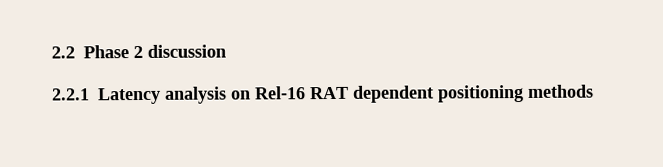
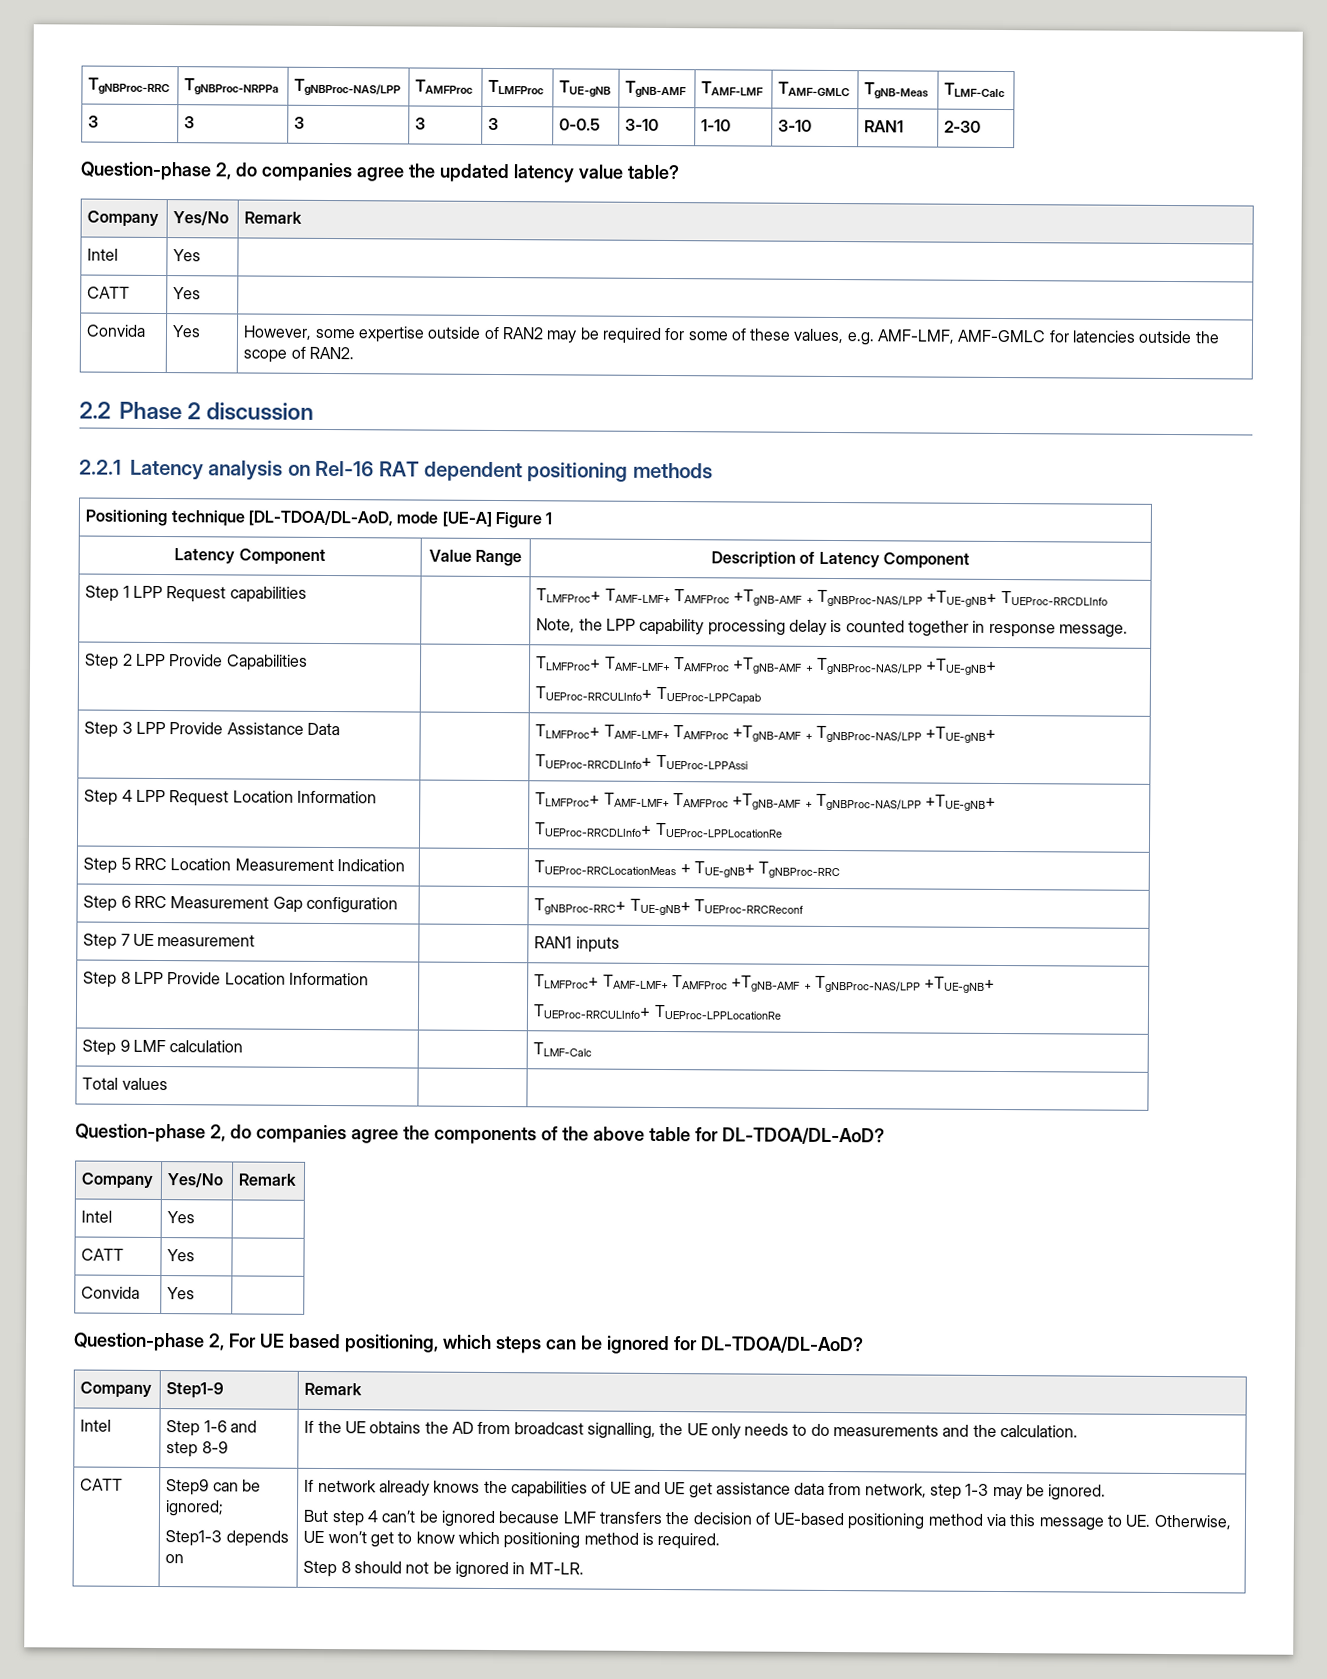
(51, 52) none -> [88,77,171,96] [184,78,280,96] [294,78,402,97] [415,79,474,94] [488,79,545,95] [559,80,612,98] [625,80,688,99] [701,81,765,96] [778,81,851,97] [864,82,930,100] [944,82,1006,98] [88,115,100,128] [184,116,196,129] [294,116,306,129] [415,117,427,130] [488,117,500,131] [559,118,601,131] [625,118,660,131] [701,119,732,132] [778,119,813,132] [864,120,905,133] [944,120,982,133] [80,161,680,183] [87,210,160,227] [173,211,230,226] [244,211,303,224] [87,248,119,261] [173,249,202,262] [87,286,131,299] [173,287,202,300] [86,324,147,337] [172,325,202,338] [243,325,1220,346] [243,346,354,363] TgNBProc-RRC | TgNBProc-NRPPa | TgNBProc-NAS/LPP | TAMFProc | TLMFProc | TUE-gNB | TgNB-AMF | TAMF-LMF | TAMF-GMLC | TgNB-Meas | TLMF-Calc // 3 | 3 | 3 | 3 | 3 | 0-0.5 | 3-10 | 1-10 | 3-10 | RAN1 | 2-30 // Question-phase 2, do companies agree the updated latency value table? // Company | Yes/No | Remark // Intel | Yes | // CATT | Yes | // Convida | Yes | However, some expertise outside of RAN2 may be required for some of these values, e.g. AMF-LMF, AMF-GMLC for latencies outside the scope of RAN2. //
(594, 91) none -> [85,509,553,529] [174,548,326,565] [428,549,523,567] [711,551,970,569] [85,585,307,603] [536,588,1108,607] [536,618,1128,638] [84,653,308,671] [536,656,998,675] [535,686,761,705] [84,721,340,738] [535,724,997,743] [535,754,748,770] [84,789,377,807] [535,792,997,811] [535,822,783,838] [83,857,405,874] [534,860,841,879] [83,895,398,914] [534,898,804,916] [83,933,256,950] [534,936,620,953] [83,971,369,988] [534,974,996,993] [533,1004,782,1020] [82,1039,244,1056] [533,1042,593,1057] [82,1077,168,1091] [75,1123,885,1145] [81,1172,155,1189] [167,1173,225,1188] [238,1173,298,1186] [81,1210,113,1223] [167,1211,196,1224] [81,1248,125,1261] [167,1249,196,1262] [81,1286,141,1299] [167,1287,196,1300] [73,1332,864,1355] [80,1381,153,1398] [166,1382,225,1399] [304,1382,363,1396] [80,1419,112,1432] [166,1420,257,1437] [166,1441,228,1458] [304,1420,1079,1440] [80,1478,124,1491] [166,1479,261,1496] [165,1500,225,1517] [165,1530,289,1547] [165,1554,185,1564] [304,1479,1107,1501] [303,1509,1231,1531] [303,1530,721,1550] [303,1560,584,1579] // Positioning technique [DL-TDOA/DL-AoD, mode [UE-A] Figure 1 // Latency Component | Value Range | Description of Latency Component // Step 1 LPP Request capabilities | | TLMFProc+ TAMF-LMF+ TAMFProc +TgNB-AMF + TgNBProc-NAS/LPP +TUE-gNB+ TUEProc-RRCDLInfo // Note, the LPP capability processing delay is counted together in response message. // Step 2 LPP Provide Capabilities | | TLMFProc+ TAMF-LMF+ TAMFProc +TgNB-AMF + TgNBProc-NAS/LPP +TUE-gNB+ // TUEProc-RRCULInfo+ TUEProc-LPPCapab // Step 3 LPP Provide Assistance Data | | TLMFProc+ TAMF-LMF+ TAMFProc +TgNB-AMF + TgNBProc-NAS/LPP +TUE-gNB+ // TUEProc-RRCDLInfo+ TUEProc-LPPAssi // Step 4 LPP Request Location Information | | TLMFProc+ TAMF-LMF+ TAMFProc +TgNB-AMF + TgNBProc-NAS/LPP +TUE-gNB+ // TUEProc-RRCDLInfo+ TUEProc-LPPLocationRe // Step 5 RRC Location Measurement Indication | | TUEProc-RRCLocationMeas + TUE-gNB+ TgNBProc-RRC // Step 6 RRC Measurement Gap configuration | | TgNBProc-RRC+ TUE-gNB+ TUEProc-RRCReconf // Step 7 UE measurement | | RAN1 inputs // Step 8 LPP Provide Location Information | | TLMFProc+ TAMF-LMF+ TAMFProc +TgNB-AMF + TgNBProc-NAS/LPP +TUE-gNB+ // TUEProc-RRCULInfo+ TUEProc-LPPLocationRe // Step 9 LMF calculation | | TLMF-Calc // Total values | | // Question-phase 2, do companies agree the components of the above table for DL-TDOA/DL-AoD? // Company | Yes/No | Remark // Intel | Yes | // CATT | Yes | // Convida | Yes | // Question-phase 2, For UE based positioning, which steps can be ignored for DL-TDOA/DL-AoD? // Company | Step1-9 | Remark // Intel | Step 1-6 and step 8-9 | If the UE obtains the AD from broadcast signalling, the UE only needs to do measurements and the calculation. // CATT | Step9 can be ignored; // Step1-3 depends on | If network already knows the capabilities of UE and UE get assistance data from network, step 1-3 may be ignored. // But step 4 can’t be ignored because LMF transfers the decision of UE-based positioning method via this message to UE. Otherwise, UE won’t get to know which positioning method is required. // Step 8 should not be ignored in MT-LR.

